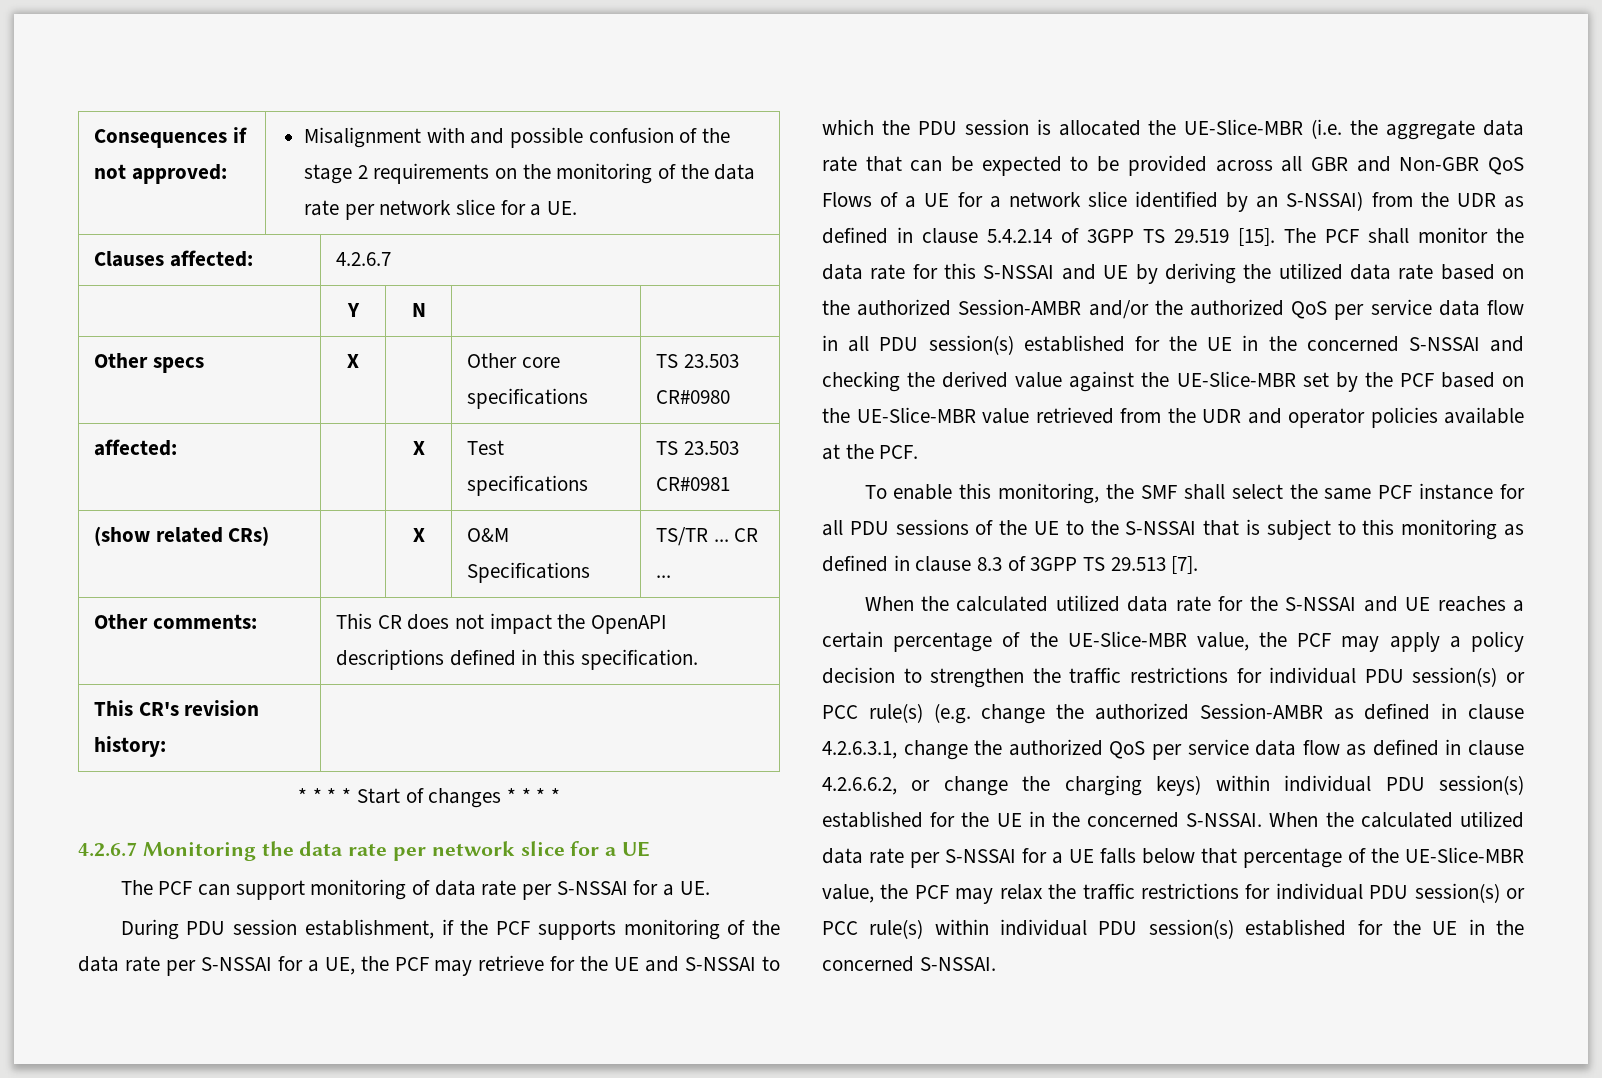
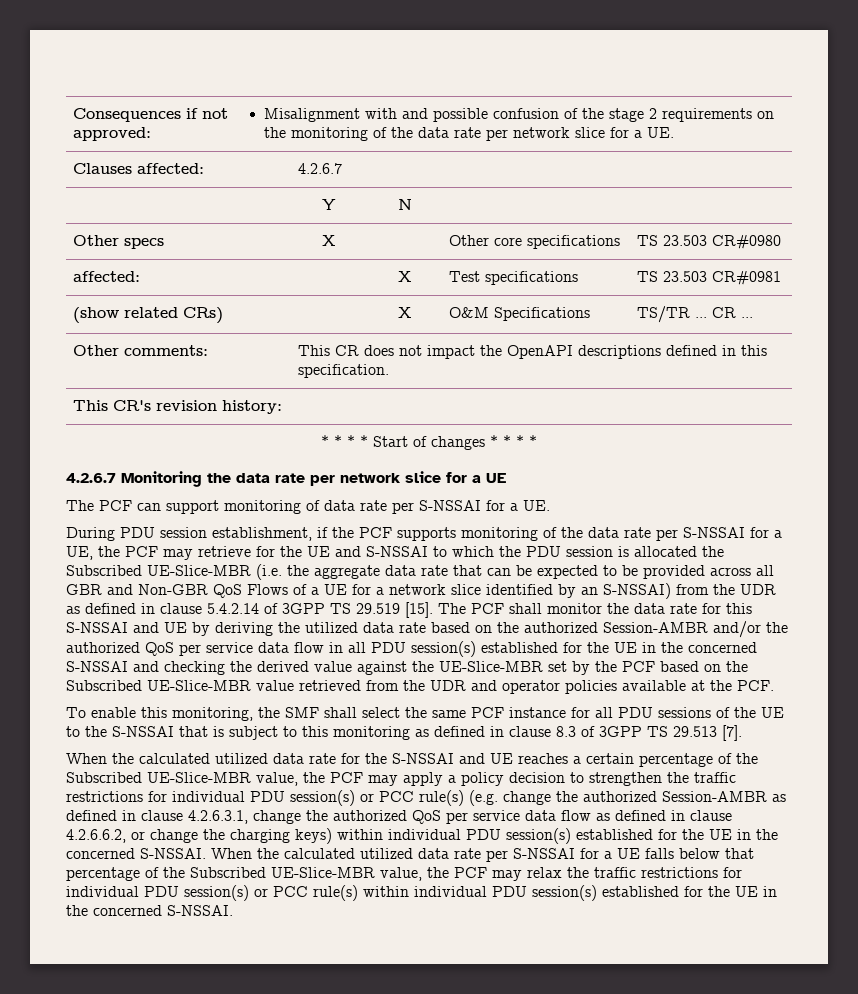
(1177, 127) none -> [66,565,142,576] Subscribed
(850, 415) none -> [66,680,142,691] Subscribed
(1058, 639) none -> [66,772,142,783] Subscribed
(1399, 855) none -> [190,867,266,878] Subscribed

